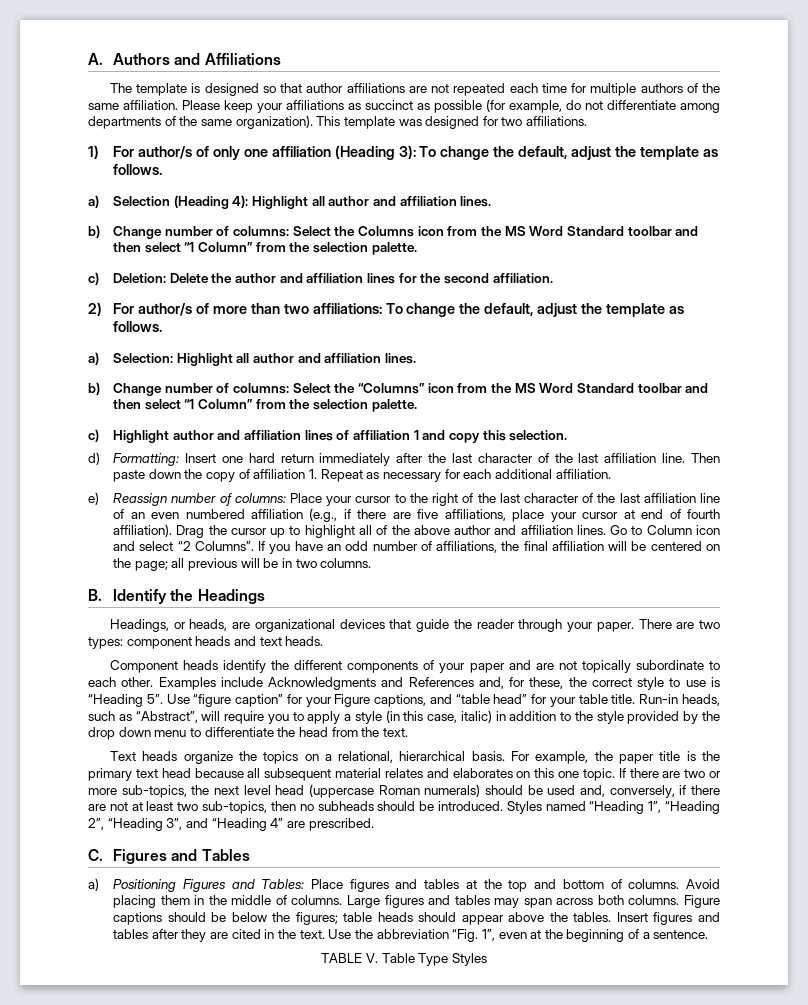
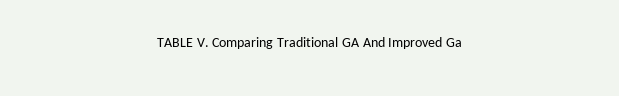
[88,53,281,65] [109,83,720,96] [88,99,720,113] [88,115,588,129] [88,145,718,160] [113,164,163,175] [88,195,492,209] [88,225,699,239] [113,242,417,255] [88,272,553,285] [88,302,684,317] [113,321,163,332] [88,352,416,366] [88,382,709,396] [113,399,417,412] [88,429,568,443] [88,452,721,466] [113,469,611,482] [88,492,720,506] [113,508,720,522] [113,524,720,538] [113,541,720,554] [113,558,372,571] [88,589,265,604] [109,619,720,632] [88,636,324,649] [109,660,721,673] [88,677,720,690] [88,694,720,707] [88,710,721,724] [88,727,408,740] [109,751,720,764] [88,768,722,781] [88,784,720,798] [88,801,720,814] [88,818,374,831] [88,849,250,864] [88,878,721,892] [113,895,720,908] [113,912,720,925] [113,929,709,942] [321,953,487,966] A. Authors and Affiliations // The template is designed so that author affiliations are not repeated each time for multiple authors of the same affiliation. Please keep your affiliations as succinct as possible (for example, do not differentiate among departments of the same organization). This template was designed for two affiliations. // 1) For author/s of only one affiliation (Heading 3): To change the default, adjust the template as follows. // a) Selection (Heading 4): Highlight all author and affiliation lines. // b) Change number of columns: Select the Columns icon from the MS Word Standard toolbar and then select “1 Column” from the selection palette. // c) Deletion: Delete the author and affiliation lines for the second affiliation. // 2) For author/s of more than two affiliations: To change the default, adjust the template as follows. // a) Selection: Highlight all author and affiliation lines. // b) Change number of columns: Select the “Columns” icon from the MS Word Standard toolbar and then select “1 Column” from the selection palette. // c) Highlight author and affiliation lines of affiliation 1 and copy this selection. // d) Formatting: Insert one hard return immediately after the last character of the last affiliation line. Then paste down the copy of affiliation 1. Repeat as necessary for each additional affiliation. // e) Reassign number of columns: Place your cursor to the right of the last character of the last affiliation line of an even numbered affiliation (e.g., if there are five affiliations, place your cursor at end of fourth affiliation). Drag the cursor up to highlight all of the above author and affiliation lines. Go to Column icon and select “2 Columns”. If you have an odd number of affiliations, the final affiliation will be centered on the page; all previous will be in two columns. // B. Identify the Headings // Headings, or heads, are organizational devices that guide the reader through your paper. There are two types: component heads and text heads. // Component heads identify the different components of your paper and are not topically subordinate to each other. Examples include Acknowledgments and References and, for these, the correct style to use is “Heading 5”. Use “figure caption” for your Figure captions, and “table head” for your table title. Run-in heads, such as “Abstract”, will require you to apply a style (in this case, italic) in addition to the style provided by the drop down menu to differentiate the head from the text. // Text heads organize the topics on a relational, hierarchical basis. For example, the paper title is the primary text head because all subsequent material relates and elaborates on this one topic. If there are two or more sub-topics, the next level head (uppercase Roman numerals) should be used and, conversely, if there are not at least two sub-topics, then no subheads should be introduced. Styles named “Heading 1”, “Heading 2”, “Heading 3”, and “Heading 4” are prescribed. // C. Figures and Tables // a) Positioning Figures and Tables: Place figures and tables at the top and bottom of columns. Avoid placing them in the middle of columns. Large figures and tables may span across both columns. Figure captions should be below the figures; table heads should appear above the tables. Insert figures and tables after they are cited in the text. Use the abbreviation “Fig. 1”, even at the beginning of a sentence. // TABLE V. Table Type Styles -> [156,37,463,49] TABLE V. Comparing Traditional GA And Improved Ga

